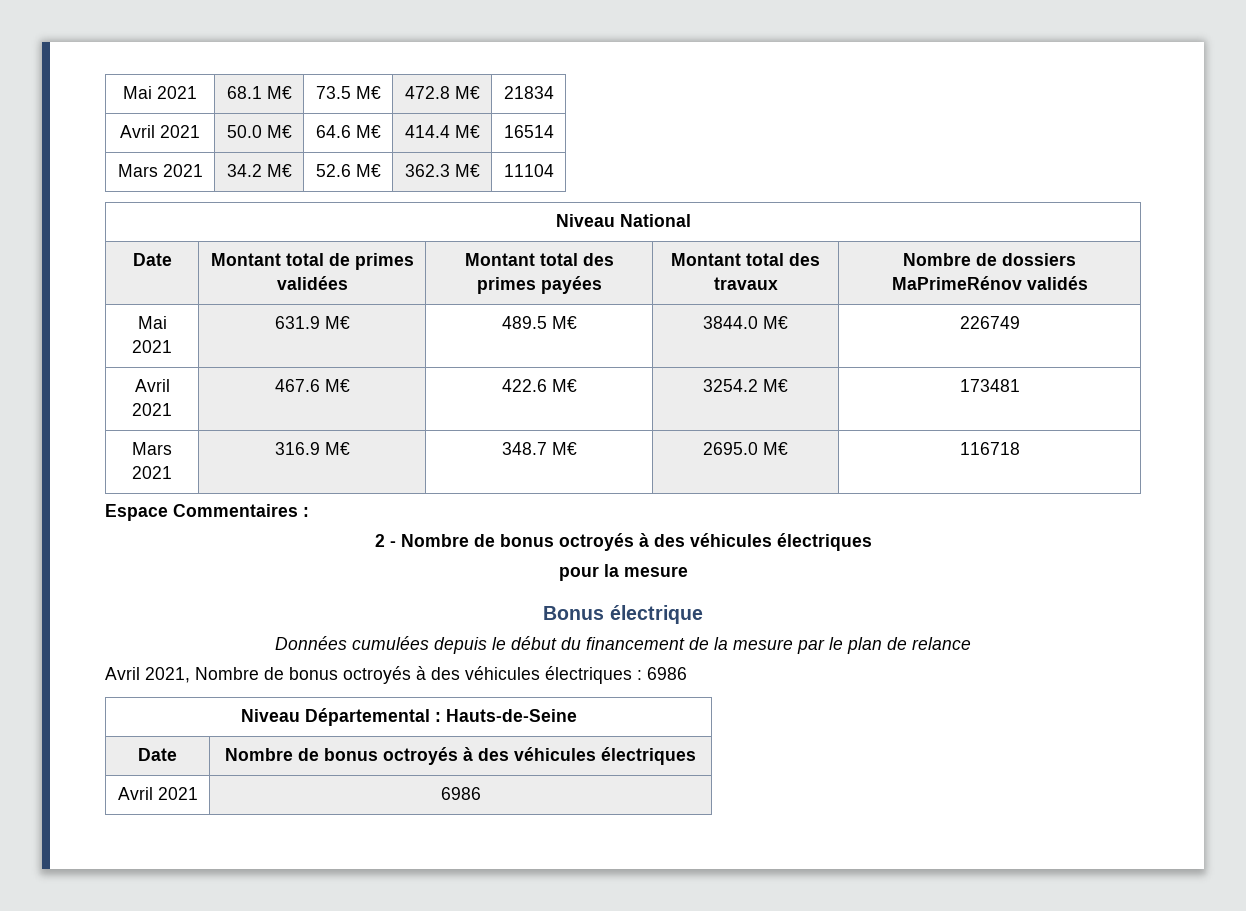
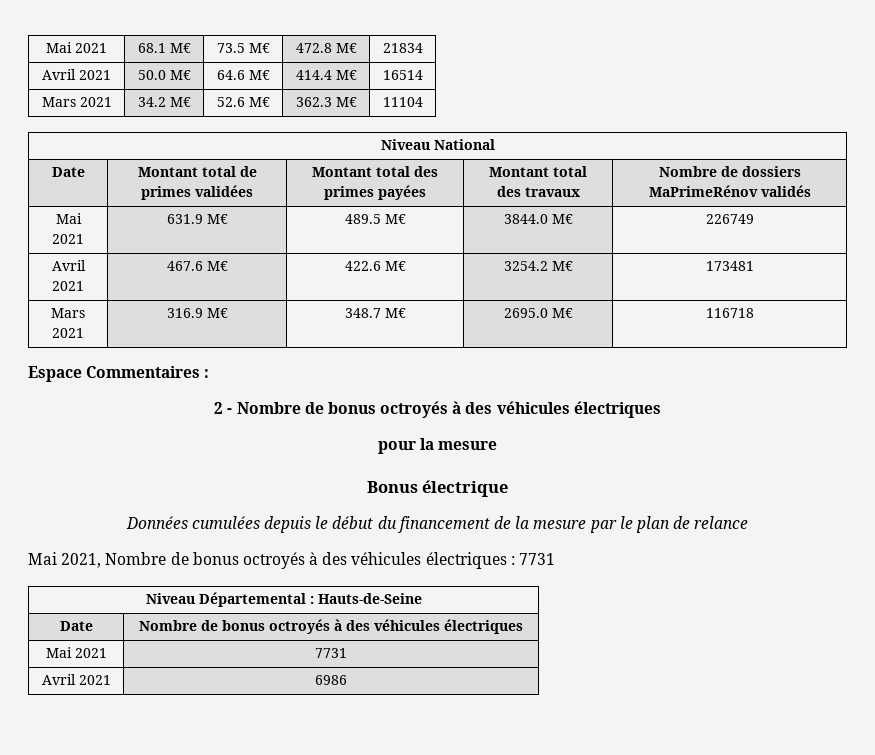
[105,667,140,680] Avril -> [28,552,57,565] Mai
[647,667,687,680] 6986 -> [519,553,556,565] 7731
(696, 756) none -> [45,647,107,658] [315,648,347,658] // Mai 2021 | 7731

